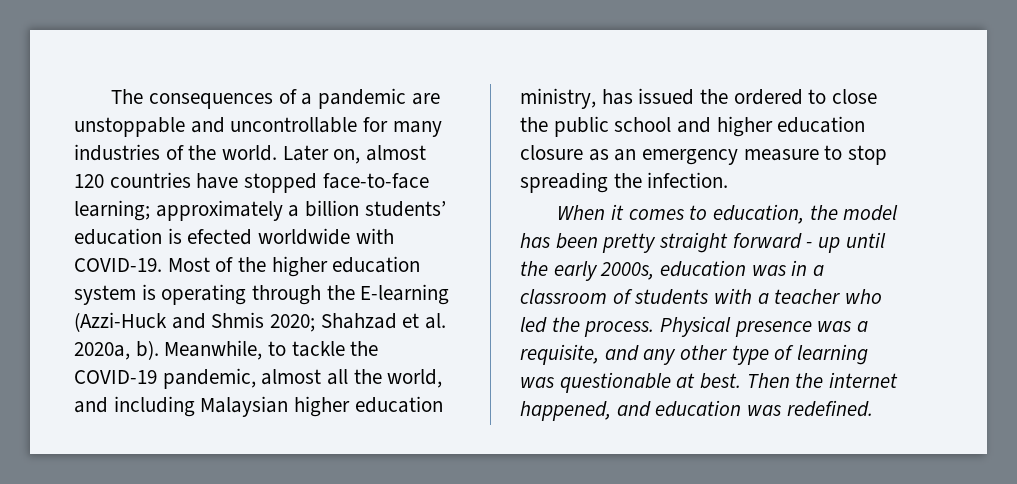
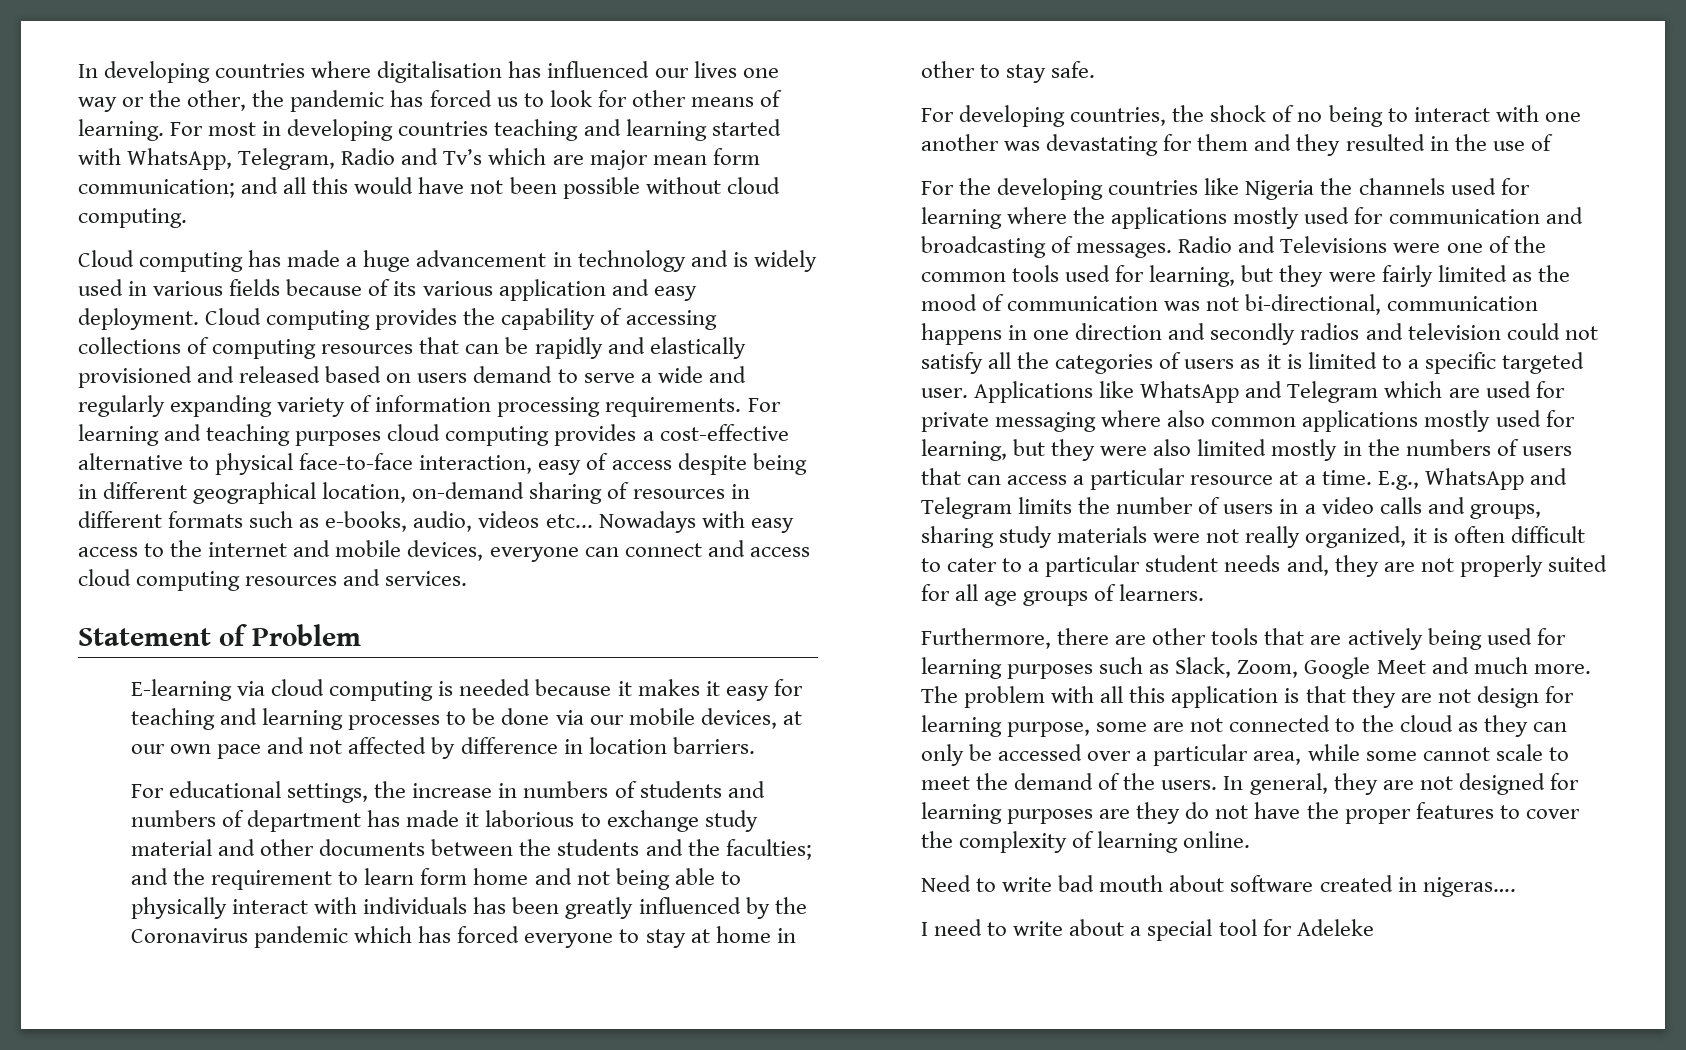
[111,88,440,109] [74,117,442,137] [74,144,427,164] [74,172,429,193] [74,200,446,221] [74,228,394,245] [74,256,421,277] [74,284,450,305] [74,312,447,332] [74,340,379,360] [74,368,443,389] [74,396,443,417] [520,88,878,109] [520,116,866,137] [520,145,888,165] [520,172,729,193] [557,204,899,224] [520,232,886,253] [520,260,825,281] [520,288,883,305] [520,316,869,337] [520,344,869,365] [520,372,899,393] [520,400,873,421] The consequences of a pandemic are unstoppable and uncontrollable for many industries of the world. Later on, almost 120 countries have stopped face-to-face learning; approximately a billion students’ education is efected worldwide with COVID-19. Most of the higher education system is operating through the E-learning (Azzi-Huck and Shmis 2020; Shahzad et al. 2020a, b). Meanwhile, to tackle the COVID-19 pandemic, almost all the world, and including Malaysian higher education ministry, has issued the ordered to close the public school and higher education closure as an emergency measure to stop spreading the infection. // When it comes to education, the model has been pretty straight forward - up until the early 2000s, education was in a classroom of students with a teacher who led the process. Physical presence was a requisite, and any other type of learning was questionable at best. Then the internet happened, and education was redefined. -> [78,61,779,83] [78,90,783,112] [78,119,781,141] [78,148,760,170] [78,177,780,199] [78,208,187,228] [78,250,817,272] [78,279,697,301] [78,308,717,330] [78,337,746,359] [78,366,746,388] [78,395,781,417] [78,424,789,446] [78,453,807,475] [78,482,750,504] [78,511,794,533] [78,540,810,562] [78,569,468,591] [78,624,361,646] [131,679,803,701] [131,708,802,730] [131,737,755,759] [131,781,765,803] [131,810,758,832] [131,839,812,860] [131,868,741,890] [131,897,807,919] [131,926,796,948] [921,61,1096,83] [921,105,1581,127] [921,134,1553,156] [921,178,1530,200] [921,207,1583,229] [921,236,1546,258] [921,265,1570,287] [921,294,1539,315] [921,323,1598,345] [921,352,1584,374] [921,381,1565,403] [921,410,1575,432] [921,439,1572,461] [921,468,1567,490] [921,497,1541,519] [921,526,1585,548] [921,555,1607,577] [921,584,1205,606] [921,628,1566,650] [921,657,1591,679] [921,686,1574,708] [921,715,1567,737] [921,744,1569,766] [921,773,1579,795] [921,802,1580,824] [921,831,1251,853] [921,875,1516,897] [921,919,1374,941] In developing countries where digitalisation has influenced our lives one way or the other, the pandemic has forced us to look for other means of learning. For most in developing countries teaching and learning started with WhatsApp, Telegram, Radio and Tv’s which are major mean form communication; and all this would have not been possible without cloud computing. // Cloud computing has made a huge advancement in technology and is widely used in various fields because of its various application and easy deployment. Cloud computing provides the capability of accessing collections of computing resources that can be rapidly and elastically provisioned and released based on users demand to serve a wide and regularly expanding variety of information processing requirements. For learning and teaching purposes cloud computing provides a cost-effective alternative to physical face-to-face interaction, easy of access despite being in different geographical location, on-demand sharing of resources in different formats such as e-books, audio, videos etc... Nowadays with easy access to the internet and mobile devices, everyone can connect and access cloud computing resources and services. // Statement of Problem // E-learning via cloud computing is needed because it makes it easy for teaching and learning processes to be done via our mobile devices, at our own pace and not affected by difference in location barriers. // For educational settings, the increase in numbers of students and numbers of department has made it laborious to exchange study material and other documents between the students and the faculties; and the requirement to learn form home and not being able to physically interact with individuals has been greatly influenced by the Coronavirus pandemic which has forced everyone to stay at home in other to stay safe. // For developing countries, the shock of no being to interact with one another was devastating for them and they resulted in the use of // For the developing countries like Nigeria the channels used for learning where the applications mostly used for communication and broadcasting of messages. Radio and Televisions were one of the common tools used for learning, but they were fairly limited as the mood of communication was not bi-directional, communication happens in one direction and secondly radios and television could not satisfy all the categories of users as it is limited to a specific targeted user. Applications like WhatsApp and Telegram which are used for private messaging where also common applications mostly used for learning, but they were also limited mostly in the numbers of users that can access a particular resource at a time. E.g., WhatsApp and Telegram limits the number of users in a video calls and groups, sharing study materials were not really organized, it is often difficult to cater to a particular student needs and, they are not properly suited for all age groups of learners. // Furthermore, there are other tools that are actively being used for learning purposes such as Slack, Zoom, Google Meet and much more. The problem with all this application is that they are not design for learning purpose, some are not connected to the cloud as they can only be accessed over a particular area, while some cannot scale to meet the demand of the users. In general, they are not designed for learning purposes are they do not have the proper features to cover the complexity of learning online. // Need to write bad mouth about software created in nigeras…. // I need to write about a special tool for Adeleke

